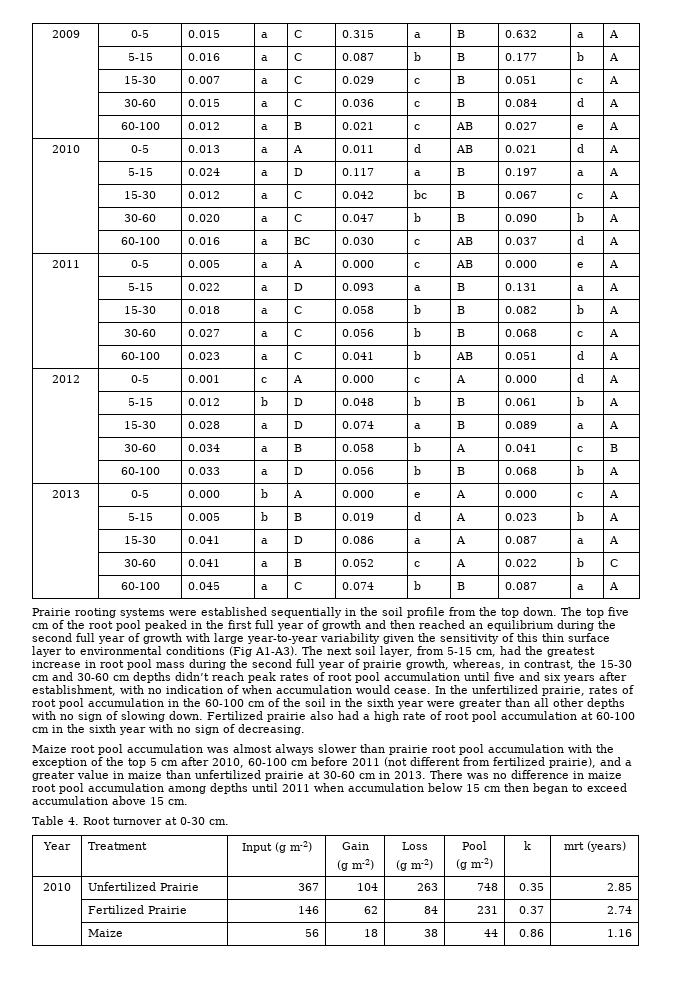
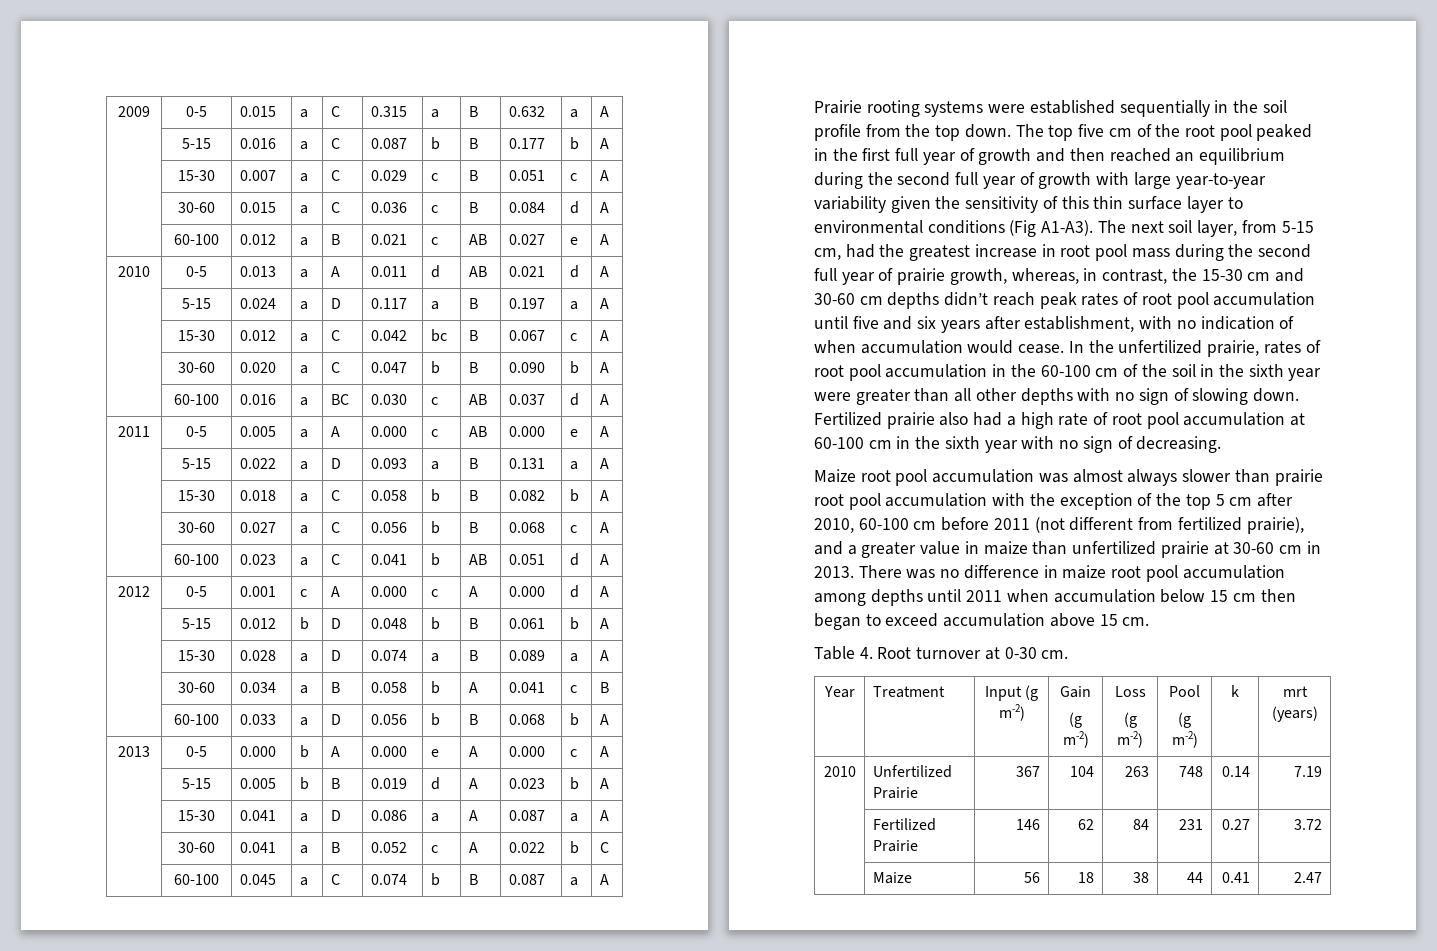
[519,883,545,891] [607,883,633,891] 0.35 | 2.85 -> [1222,766,1251,777] [1294,766,1323,777] 0.14 | 7.19
[519,906,545,914] [607,906,633,914] 0.37 | 2.74 -> [1222,819,1251,830] [1294,819,1323,830] 0.27 | 3.72
[519,929,545,937] [607,929,633,937] 0.86 | 1.16 -> [1222,872,1251,883] [1294,872,1323,883] 0.41 | 2.47

